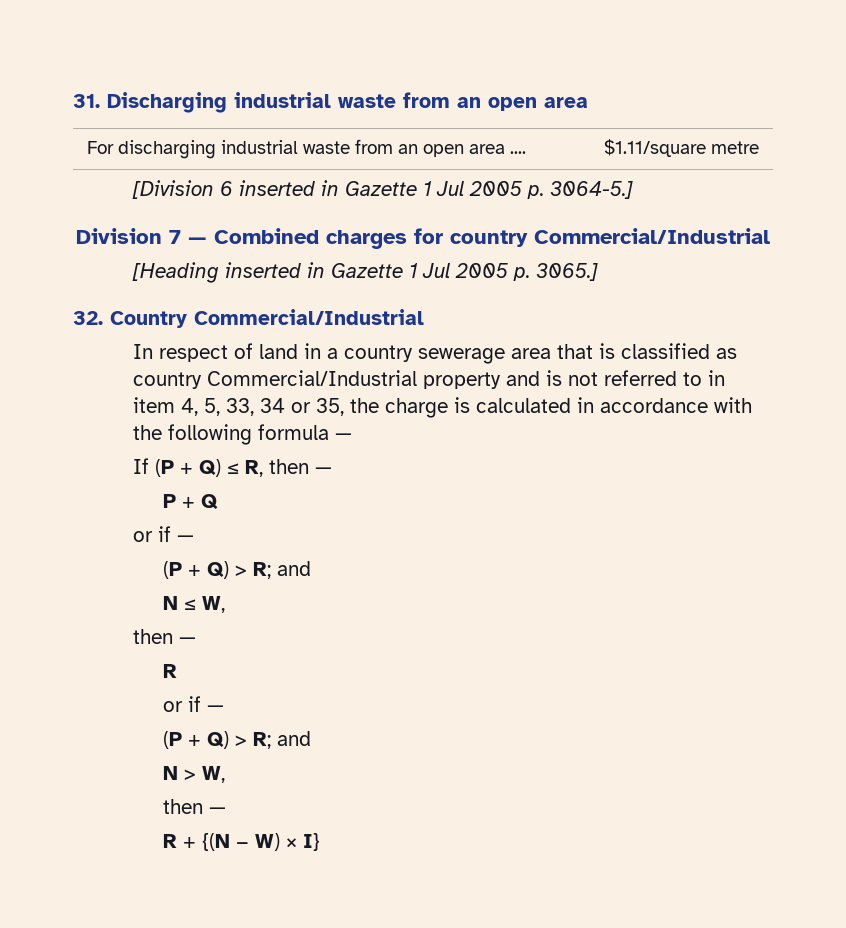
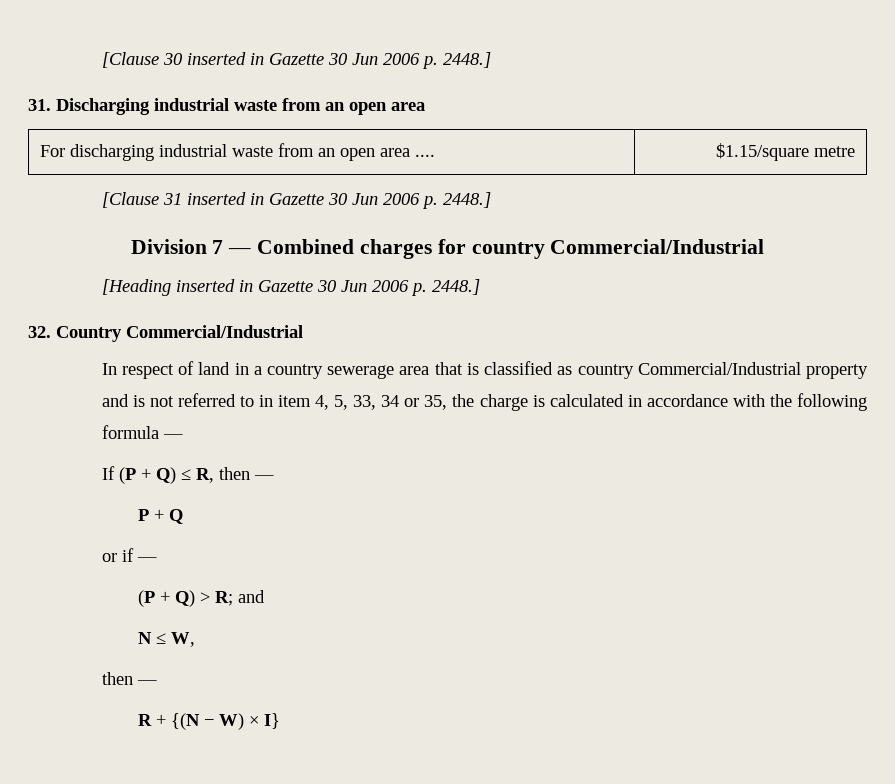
(73, 101) none -> [101,52,491,69] [Clause 30 inserted in Gazette 30 Jun 2006 p. 2448.] //
[604,139,707,157] $1.11/square -> [716,143,810,161] $1.15/square
[132,180,634,199] [Division 6 inserted in Gazette 1 Jul 2005 p. 3064-5.] -> [101,192,491,209] [Clause 31 inserted in Gazette 30 Jun 2006 p. 2448.]
[409,263,599,281] 1 Jul 2005 p. 3065.] -> [316,279,480,296] 30 Jun 2006 p. 2448.]
[163,696,225,712] [163,731,312,749] [163,766,226,783] [163,799,227,814] [163,834,178,848] // or if — // (P + Q) > R; and // N > W, // then — // R -> (153, 720) none

